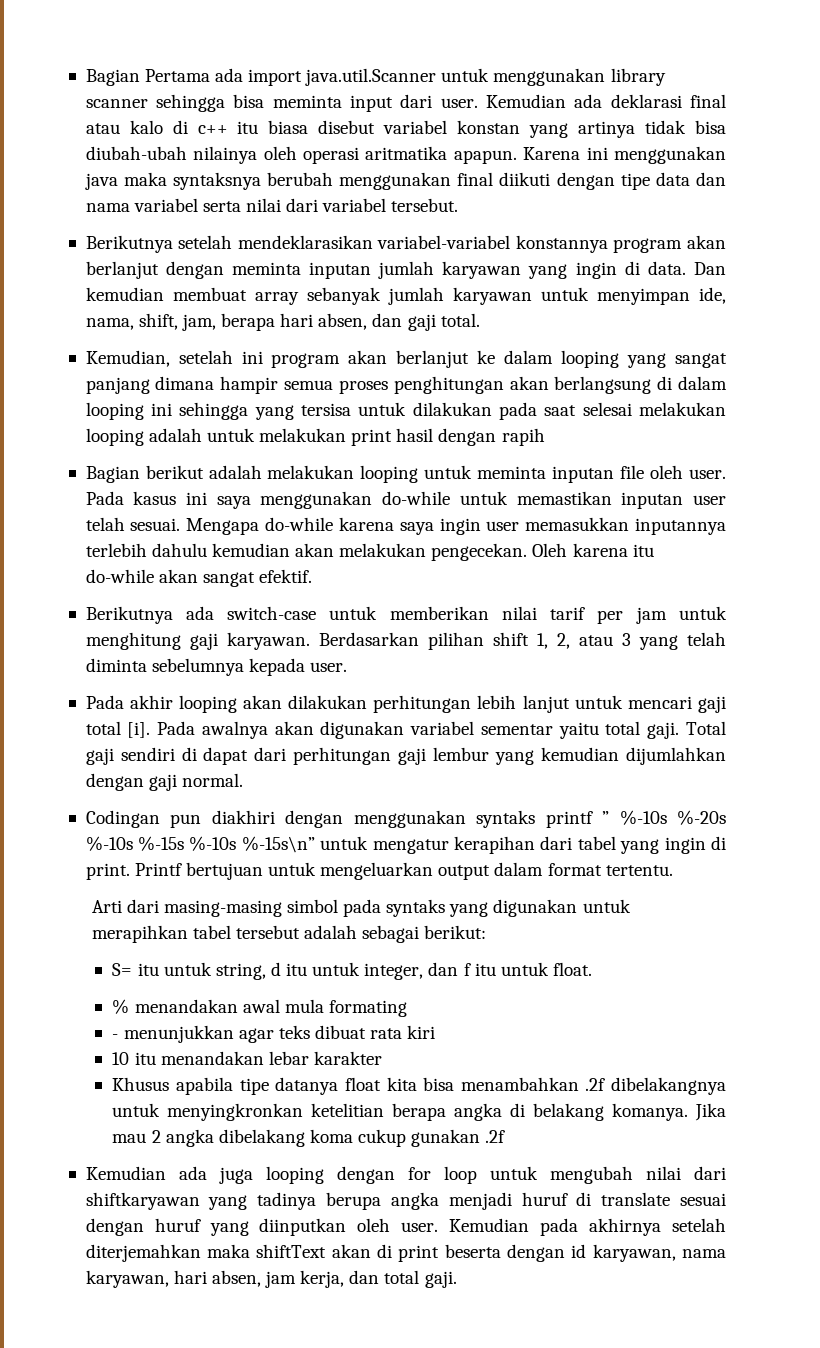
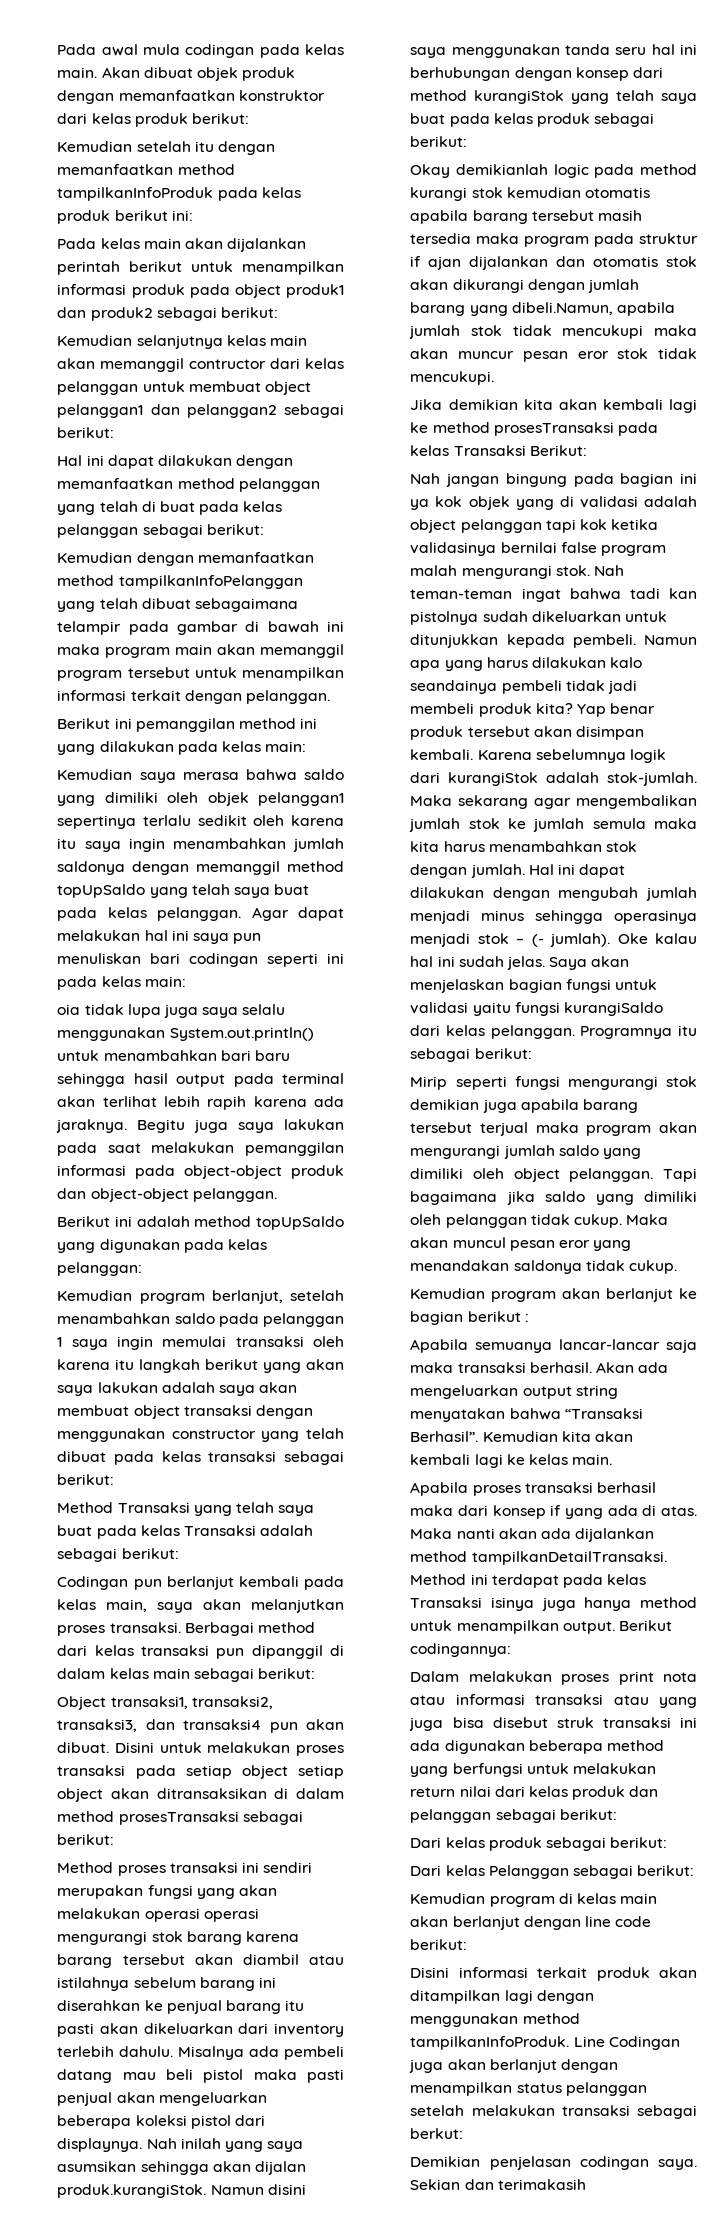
[85,68,666,86] [85,94,727,112] [85,120,726,138] [85,146,726,164] [84,172,727,190] [85,198,459,212] [85,235,727,253] [85,261,727,279] [85,287,726,305] [85,313,480,331] [85,350,727,368] [85,376,728,394] [85,402,727,420] [85,428,545,446] [85,465,726,483] [85,491,726,509] [85,517,727,535] [85,543,654,561] [85,569,313,587] [85,606,728,624] [85,632,726,650] [85,658,348,676] [85,695,727,713] [85,721,727,739] [85,747,727,765] [85,773,243,791] [85,810,726,828] [85,836,726,854] [85,862,673,880] [91,899,631,917] [91,925,487,943] [112,962,593,980] [112,999,407,1017] [112,1025,436,1043] [112,1051,382,1065] [112,1077,726,1095] [112,1103,726,1121] [112,1129,506,1147] [85,1166,726,1184] [85,1192,727,1210] [85,1218,726,1236] [85,1244,727,1262] [85,1270,457,1288] Bagian Pertama ada import java.util.Scanner untuk menggunakan library scanner sehingga bisa meminta input dari user. Kemudian ada deklarasi final atau kalo di c++ itu biasa disebut variabel konstan yang artinya tidak bisa diubah-ubah nilainya oleh operasi aritmatika apapun. Karena ini menggunakan java maka syntaksnya berubah menggunakan final diikuti dengan tipe data dan nama variabel serta nilai dari variabel tersebut. // Berikutnya setelah mendeklarasikan variabel-variabel konstannya program akan berlanjut dengan meminta inputan jumlah karyawan yang ingin di data. Dan kemudian membuat array sebanyak jumlah karyawan untuk menyimpan ide, nama, shift, jam, berapa hari absen, dan gaji total. // Kemudian, setelah ini program akan berlanjut ke dalam looping yang sangat panjang dimana hampir semua proses penghitungan akan berlangsung di dalam looping ini sehingga yang tersisa untuk dilakukan pada saat selesai melakukan looping adalah untuk melakukan print hasil dengan rapih // Bagian berikut adalah melakukan looping untuk meminta inputan file oleh user. Pada kasus ini saya menggunakan do-while untuk memastikan inputan user telah sesuai. Mengapa do-while karena saya ingin user memasukkan inputannya terlebih dahulu kemudian akan melakukan pengecekan. Oleh karena itu do-while akan sangat efektif. // Berikutnya ada switch-case untuk memberikan nilai tarif per jam untuk menghitung gaji karyawan. Berdasarkan pilihan shift 1, 2, atau 3 yang telah diminta sebelumnya kepada user. // Pada akhir looping akan dilakukan perhitungan lebih lanjut untuk mencari gaji total [i]. Pada awalnya akan digunakan variabel sementar yaitu total gaji. Total gaji sendiri di dapat dari perhitungan gaji lembur yang kemudian dijumlahkan dengan gaji normal. // Codingan pun diakhiri dengan menggunakan syntaks printf ” %-10s %-20s %-10s %-15s %-10s %-15s\n” untuk mengatur kerapihan dari tabel yang ingin di print. Printf bertujuan untuk mengeluarkan output dalam format tertentu. // Arti dari masing-masing simbol pada syntaks yang digunakan untuk merapihkan tabel tersebut adalah sebagai berikut: // S= itu untuk string, d itu untuk integer, dan f itu untuk float. // % menandakan awal mula formating // - menunjukkan agar teks dibuat rata kiri // 10 itu menandakan lebar karakter // Khusus apabila tipe datanya float kita bisa menambahkan .2f dibelakangnya untuk menyingkronkan ketelitian berapa angka di belakang komanya. Jika mau 2 angka dibelakang koma cukup gunakan .2f // Kemudian ada juga looping dengan for loop untuk mengubah nilai dari shiftkaryawan yang tadinya berupa angka menjadi huruf di translate sesuai dengan huruf yang diinputkan oleh user. Kemudian pada akhirnya setelah diterjemahkan maka shiftText akan di print beserta dengan id karyawan, nama karyawan, hari absen, jam kerja, dan total gaji. -> [57,44,344,58] [57,67,296,81] [57,90,325,104] [57,113,249,127] [57,141,275,155] [57,164,235,175] [57,187,301,201] [57,210,193,224] [57,238,307,252] [57,261,344,275] [57,284,344,298] [57,307,278,321] [57,335,307,349] [57,358,344,372] [57,381,311,395] [57,404,344,418] [57,427,115,438] [57,455,294,469] [57,478,320,492] [57,501,283,515] [57,524,264,538] [57,552,314,566] [57,575,303,589] [57,598,298,612] [57,621,345,635] [57,644,344,658] [57,667,344,681] [57,690,330,704] [57,718,318,732] [57,741,307,755] [57,769,344,783] [57,792,344,806] [57,815,344,829] [57,838,344,852] [57,861,344,875] [57,884,310,898] [57,907,344,921] [57,930,262,944] [57,953,344,967] [57,976,186,990] [57,1004,286,1018] [57,1027,314,1041] [57,1050,290,1061] [57,1073,344,1087] [57,1096,345,1110] [56,1119,344,1133] [57,1142,344,1156] [57,1165,344,1179] [57,1188,277,1202] [57,1216,344,1230] [57,1239,267,1253] [57,1262,143,1276] [57,1290,344,1304] [57,1313,344,1327] [57,1336,345,1350] [57,1359,344,1373] [57,1382,298,1396] [57,1405,313,1419] [57,1428,344,1442] [57,1451,344,1465] [57,1474,115,1485] [57,1502,315,1516] [57,1525,314,1539] [57,1548,179,1562] [57,1576,344,1590] [57,1599,344,1613] [57,1622,315,1636] [57,1645,344,1659] [57,1668,316,1682] [57,1696,273,1710] [57,1719,344,1733] [57,1742,344,1756] [57,1765,344,1779] [57,1788,344,1802] [57,1811,303,1825] [57,1834,115,1845] [57,1862,313,1876] [57,1885,277,1899] [57,1908,259,1922] [57,1931,299,1945] [57,1954,344,1968] [57,1977,276,1991] [57,2000,305,2014] [57,2023,344,2037] [57,2046,344,2060] [57,2069,345,2083] [57,2092,267,2106] [57,2115,265,2129] [57,2138,304,2152] [57,2161,306,2175] [57,2184,306,2198] [410,44,697,58] [410,67,663,81] [410,90,697,104] [410,113,655,127] [410,136,468,147] [410,164,697,178] [410,187,650,201] [410,210,642,224] [410,233,698,247] [410,256,697,270] [410,279,639,293] [410,302,675,316] [409,325,697,339] [410,348,697,362] [410,371,495,385] [410,399,697,413] [410,422,658,436] [410,445,587,456] [410,473,697,487] [410,496,697,510] [410,519,659,533] [410,542,666,556] [410,565,624,579] [410,588,697,602] [410,611,667,625] [410,634,697,648] [410,657,643,671] [410,680,637,694] [410,703,656,717] [410,726,644,740] [410,749,666,763] [410,772,697,786] [410,795,697,809] [409,818,697,832] [410,841,637,852] [410,864,626,878] [410,887,697,901] [410,910,697,924] [410,933,697,947] [410,956,630,970] [410,979,657,993] [410,1002,663,1016] [410,1025,697,1039] [410,1048,532,1062] [410,1076,697,1090] [410,1099,638,1113] [410,1122,697,1136] [410,1145,641,1159] [410,1168,697,1182] [410,1191,697,1205] [410,1214,669,1228] [410,1237,632,1251] [410,1260,677,1274] [410,1288,697,1302] [410,1311,529,1325] [410,1339,697,1353] [410,1362,669,1373] [410,1385,618,1399] [410,1408,643,1422] [410,1431,633,1442] [410,1454,613,1468] [410,1482,656,1496] [410,1505,697,1519] [410,1528,655,1542] [410,1551,667,1565] [410,1574,647,1588] [410,1597,697,1611] [410,1620,672,1634] [410,1643,512,1657] [410,1671,697,1685] [410,1694,697,1708] [409,1717,697,1731] [410,1740,664,1754] [410,1763,656,1777] [410,1786,659,1800] [410,1809,617,1823] [410,1837,668,1851] [410,1865,695,1879] [410,1893,658,1907] [410,1916,652,1930] [410,1939,468,1950] [410,1967,697,1981] [410,1990,594,2004] [410,2013,580,2027] [410,2036,680,2050] [409,2059,618,2073] [410,2082,647,2096] [410,2105,697,2119] [410,2128,464,2139] [410,2156,697,2170] [410,2179,586,2190] Pada awal mula codingan pada kelas main. Akan dibuat objek produk dengan memanfaatkan konstruktor dari kelas produk berikut: // Kemudian setelah itu dengan memanfaatkan method tampilkanInfoProduk pada kelas produk berikut ini: // Pada kelas main akan dijalankan perintah berikut untuk menampilkan informasi produk pada object produk1 dan produk2 sebagai berikut: // Kemudian selanjutnya kelas main akan memanggil contructor dari kelas pelanggan untuk membuat object pelanggan1 dan pelanggan2 sebagai berikut: // Hal ini dapat dilakukan dengan memanfaatkan method pelanggan yang telah di buat pada kelas pelanggan sebagai berikut: // Kemudian dengan memanfaatkan method tampilkanInfoPelanggan yang telah dibuat sebagaimana telampir pada gambar di bawah ini maka program main akan memanggil program tersebut untuk menampilkan informasi terkait dengan pelanggan. // Berikut ini pemanggilan method ini yang dilakukan pada kelas main: // Kemudian saya merasa bahwa saldo yang dimiliki oleh objek pelanggan1 sepertinya terlalu sedikit oleh karena itu saya ingin menambahkan jumlah saldonya dengan memanggil method topUpSaldo yang telah saya buat pada kelas pelanggan. Agar dapat melakukan hal ini saya pun menuliskan bari codingan seperti ini pada kelas main: // oia tidak lupa juga saya selalu menggunakan System.out.println() untuk menambahkan bari baru sehingga hasil output pada terminal akan terlihat lebih rapih karena ada jaraknya. Begitu juga saya lakukan pada saat melakukan pemanggilan informasi pada object-object produk dan object-object pelanggan. // Berikut ini adalah method topUpSaldo yang digunakan pada kelas pelanggan: // Kemudian program berlanjut, setelah menambahkan saldo pada pelanggan 1 saya ingin memulai transaksi oleh karena itu langkah berikut yang akan saya lakukan adalah saya akan membuat object transaksi dengan menggunakan constructor yang telah dibuat pada kelas transaksi sebagai berikut: // Method Transaksi yang telah saya buat pada kelas Transaksi adalah sebagai berikut: // Codingan pun berlanjut kembali pada kelas main, saya akan melanjutkan proses transaksi. Berbagai method dari kelas transaksi pun dipanggil di dalam kelas main sebagai berikut: // Object transaksi1, transaksi2, transaksi3, dan transaksi4 pun akan dibuat. Disini untuk melakukan proses transaksi pada setiap object setiap object akan ditransaksikan di dalam method prosesTransaksi sebagai berikut: // Method proses transaksi ini sendiri merupakan fungsi yang akan melakukan operasi operasi mengurangi stok barang karena barang tersebut akan diambil atau istilahnya sebelum barang ini diserahkan ke penjual barang itu pasti akan dikeluarkan dari inventory terlebih dahulu. Misalnya ada pembeli datang mau beli pistol maka pasti penjual akan mengeluarkan beberapa koleksi pistol dari displaynya. Nah inilah yang saya asumsikan sehingga akan dijalan produk.kurangiStok. Namun disini saya menggunakan tanda seru hal ini berhubungan dengan konsep dari method kurangiStok yang telah saya buat pada kelas produk sebagai berikut: // Okay demikianlah logic pada method kurangi stok kemudian otomatis apabila barang tersebut masih tersedia maka program pada struktur if ajan dijalankan dan otomatis stok akan dikurangi dengan jumlah barang yang dibeli.Namun, apabila jumlah stok tidak mencukupi maka akan muncur pesan eror stok tidak mencukupi. // Jika demikian kita akan kembali lagi ke method prosesTransaksi pada kelas Transaksi Berikut: // Nah jangan bingung pada bagian ini ya kok objek yang di validasi adalah object pelanggan tapi kok ketika validasinya bernilai false program malah mengurangi stok. Nah teman-teman ingat bahwa tadi kan pistolnya sudah dikeluarkan untuk ditunjukkan kepada pembeli. Namun apa yang harus dilakukan kalo seandainya pembeli tidak jadi membeli produk kita? Yap benar produk tersebut akan disimpan kembali. Karena sebelumnya logik dari kurangiStok adalah stok-jumlah. Maka sekarang agar mengembalikan jumlah stok ke jumlah semula maka kita harus menambahkan stok dengan jumlah. Hal ini dapat dilakukan dengan mengubah jumlah menjadi minus sehingga operasinya menjadi stok – (- jumlah). Oke kalau hal ini sudah jelas. Saya akan menjelaskan bagian fungsi untuk validasi yaitu fungsi kurangiSaldo dari kelas pelanggan. Programnya itu sebagai berikut: // Mirip seperti fungsi mengurangi stok demikian juga apabila barang tersebut terjual maka program akan mengurangi jumlah saldo yang dimiliki oleh object pelanggan. Tapi bagaimana jika saldo yang dimiliki oleh pelanggan tidak cukup. Maka akan muncul pesan eror yang menandakan saldonya tidak cukup. // Kemudian program akan berlanjut ke bagian berikut : // Apabila semuanya lancar-lancar saja maka transaksi berhasil. Akan ada mengeluarkan output string menyatakan bahwa “Transaksi Berhasil”. Kemudian kita akan kembali lagi ke kelas main. // Apabila proses transaksi berhasil maka dari konsep if yang ada di atas. Maka nanti akan ada dijalankan method tampilkanDetailTransaksi. Method ini terdapat pada kelas Transaksi isinya juga hanya method untuk menampilkan output. Berikut codingannya: // Dalam melakukan proses print nota atau informasi transaksi atau yang juga bisa disebut struk transaksi ini ada digunakan beberapa method yang berfungsi untuk melakukan return nilai dari kelas produk dan pelanggan sebagai berikut: // Dari kelas produk sebagai berikut: // Dari kelas Pelanggan sebagai berikut: // Kemudian program di kelas main akan berlanjut dengan line code berikut: // Disini informasi terkait produk akan ditampilkan lagi dengan menggunakan method tampilkanInfoProduk. Line Codingan juga akan berlanjut dengan menampilkan status pelanggan setelah melakukan transaksi sebagai berkut: // Demikian penjelasan codingan saya. Sekian dan terimakasih

